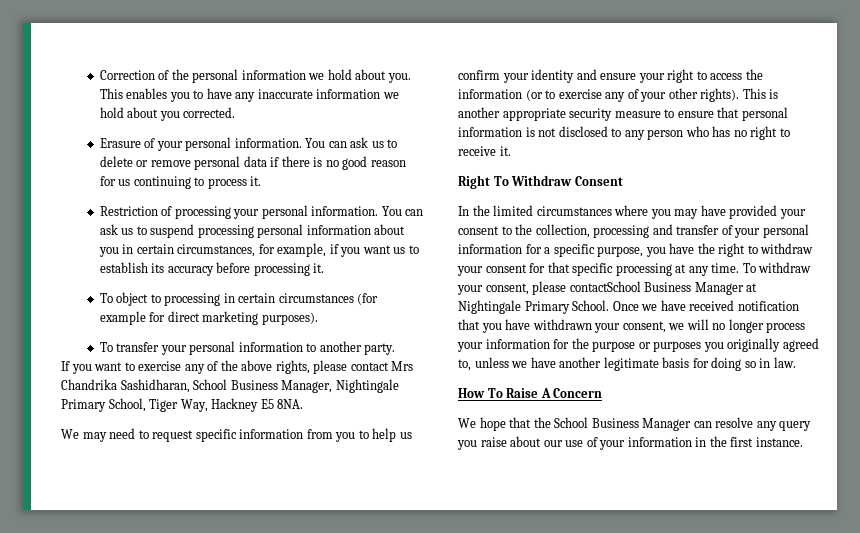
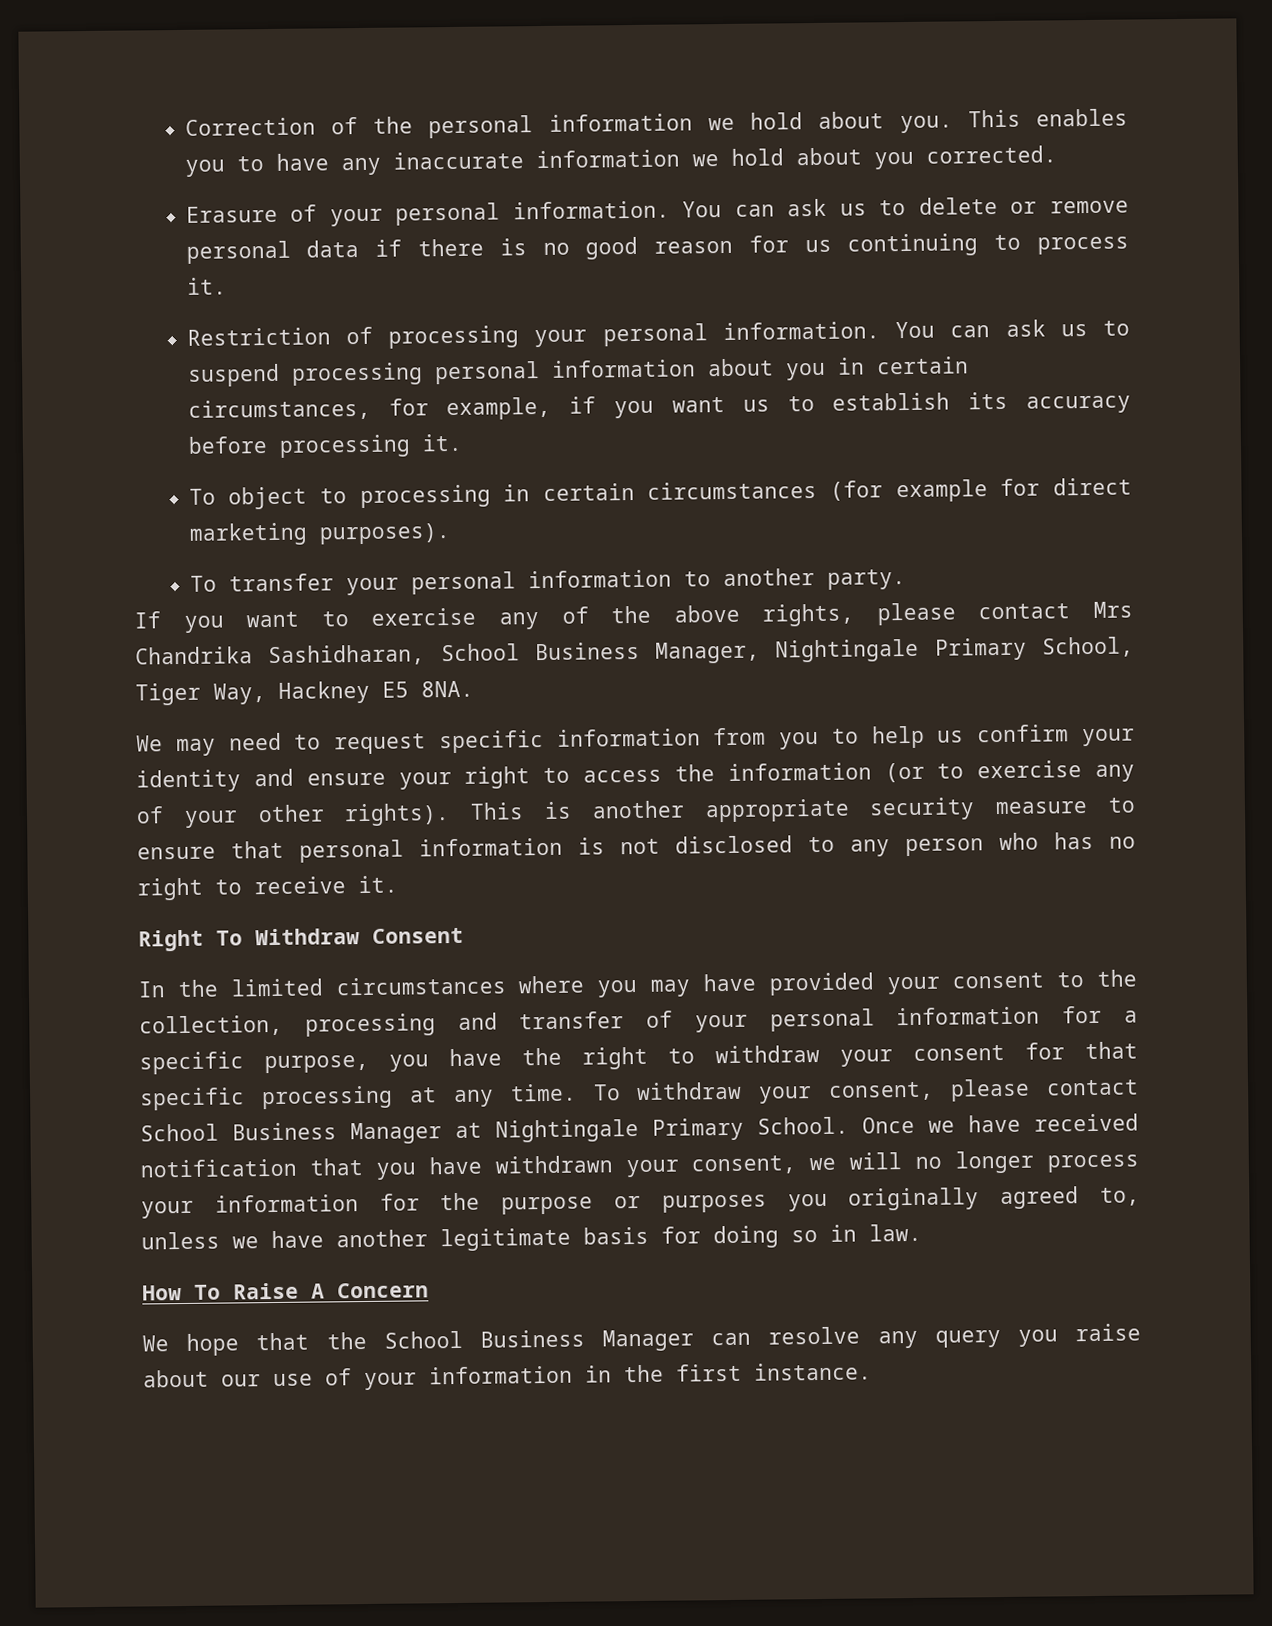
[569,281,641,292] contactSchool -> [1045,1079,1139,1096] [140,1123,219,1142] contact School

